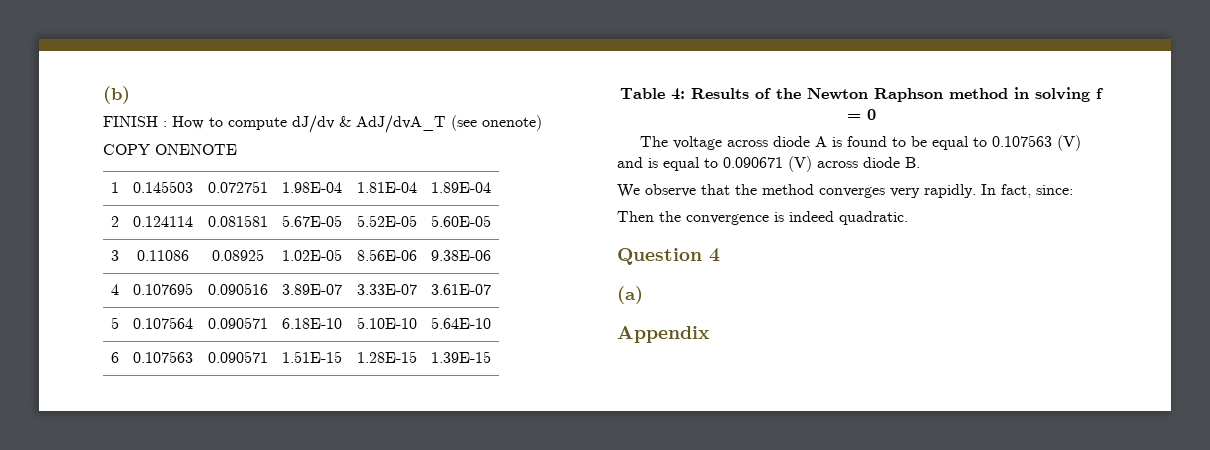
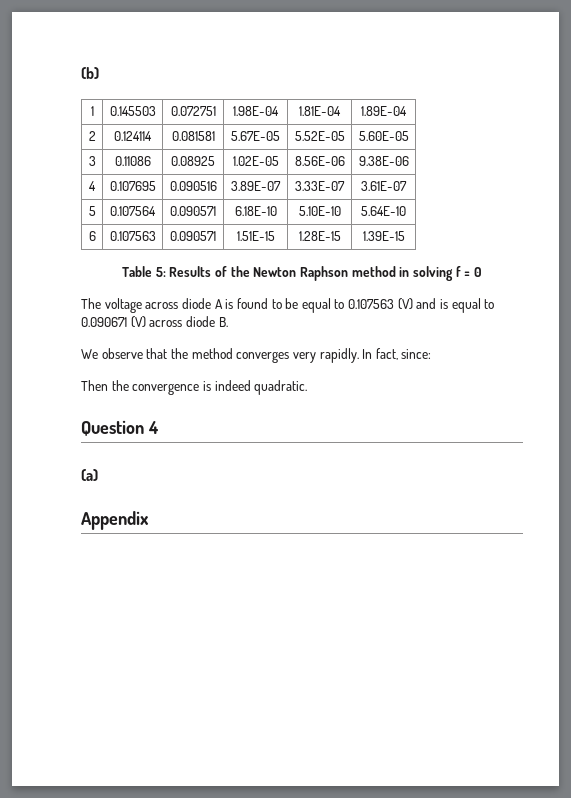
[103,115,542,133] [103,144,237,155] // FINISH : How to compute dJ/dv & AdJ/dvA_T (see onenote) // COPY ONENOTE -> (99, 73) none
[671,88,685,100] 4: -> [155,267,166,277] 5:

